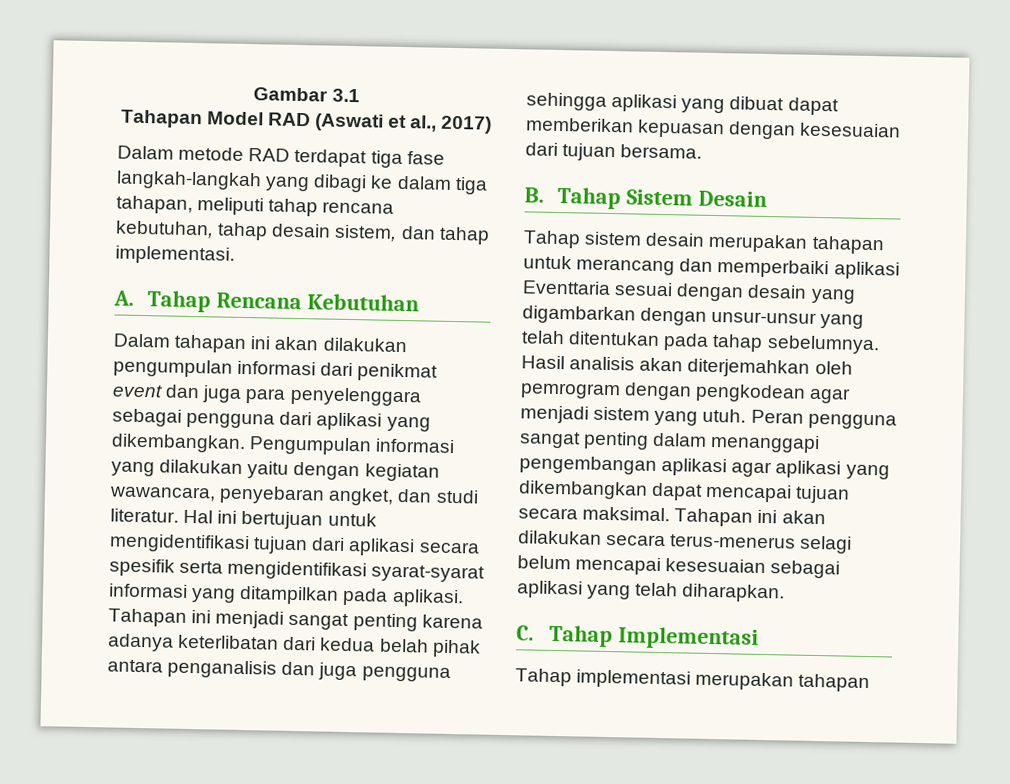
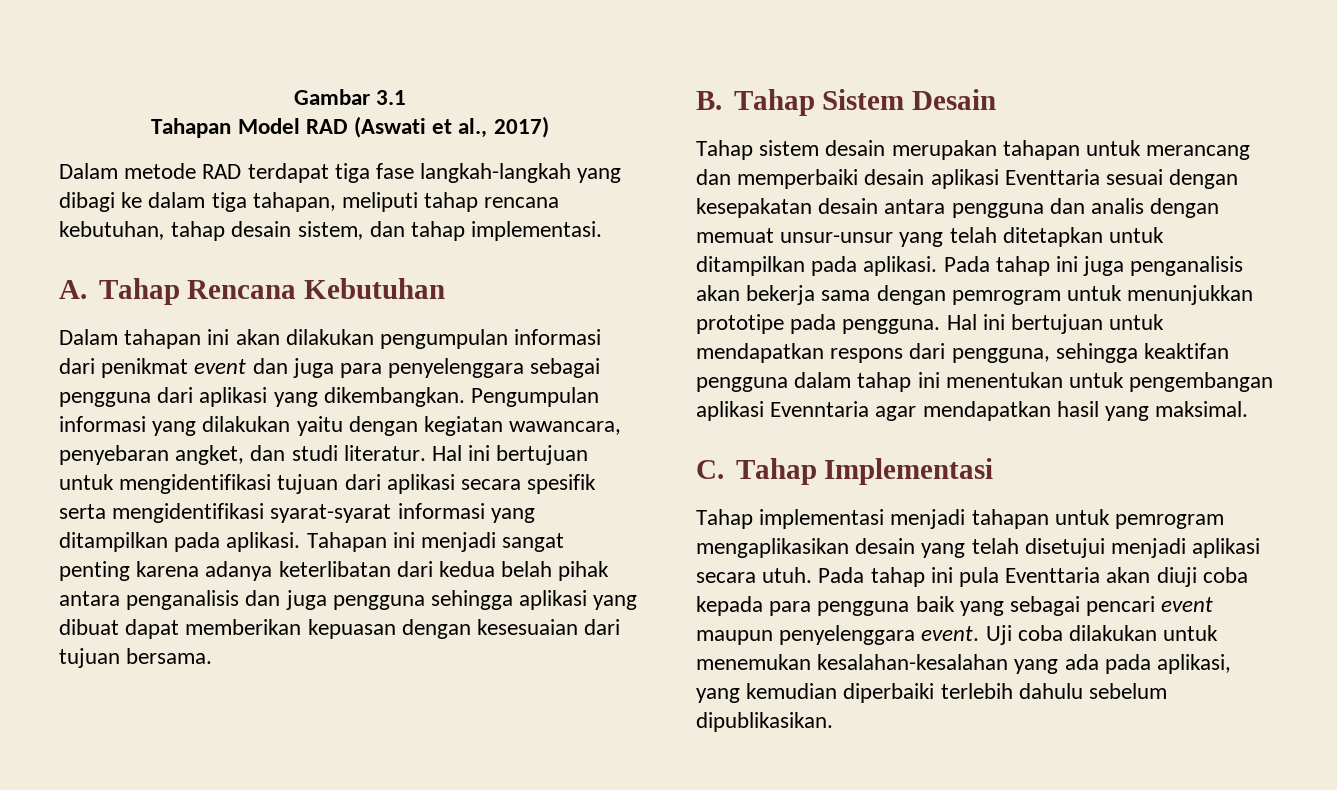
(830, 269) none -> [864,169,925,185] desain
[747,284,856,304] [522,305,865,329] [521,330,880,355] [521,355,853,378] [520,382,852,404] [520,405,897,430] [519,431,821,454] [519,455,890,480] [518,480,851,504] [518,506,826,527] [518,530,853,554] [517,555,841,579] [517,580,786,603] desain yang digambarkan dengan unsur-unsur yang telah ditentukan pada tahap sebelumnya. Hasil analisis akan diterjemahkan oleh pemrogram dengan pengkodean agar menjadi sistem yang utuh. Peran pengguna sangat penting dalam menanggapi pengembangan aplikasi agar aplikasi yang dikembangkan dapat mencapai tujuan secara maksimal. Tahapan ini akan dilakukan secara terus-menerus selagi belum mencapai kesesuaian sebagai aplikasi yang telah diharapkan. -> [696,198,1220,218] [696,227,1165,247] [696,256,1244,276] [696,285,1254,305] [696,314,1165,334] [696,343,1230,363] [696,372,1274,392] [696,401,1249,421] kesepakatan desain antara pengguna dan analis dengan memuat unsur-unsur yang telah ditetapkan untuk ditampilkan pada aplikasi. Pada tahap ini juga penganalisis akan bekerja sama dengan pemrogram untuk menunjukkan prototipe pada pengguna. Hal ini bertujuan untuk mendapatkan respons dari pengguna, sehingga keaktifan pengguna dalam tahap ini menentukan untuk pengembangan aplikasi Evenntaria agar mendapatkan hasil yang maksimal.
[695,671,871,693] merupakan tahapan -> [890,509,1225,529] [696,538,1261,558] [696,567,1248,587] [696,596,1214,616] [696,625,1219,645] [696,654,1232,674] [696,683,1168,703] [696,712,833,732] menjadi tahapan untuk pemrogram mengaplikasikan desain yang telah disetujui menjadi aplikasi secara utuh. Pada tahap ini pula Eventtaria akan diuji coba kepada para pengguna baik yang sebagai pencari event maupun penyelenggara event. Uji coba dilakukan untuk menemukan kesalahan-kesalahan yang ada pada aplikasi, yang kemudian diperbaiki terlebih dahulu sebelum dipublikasikan.

